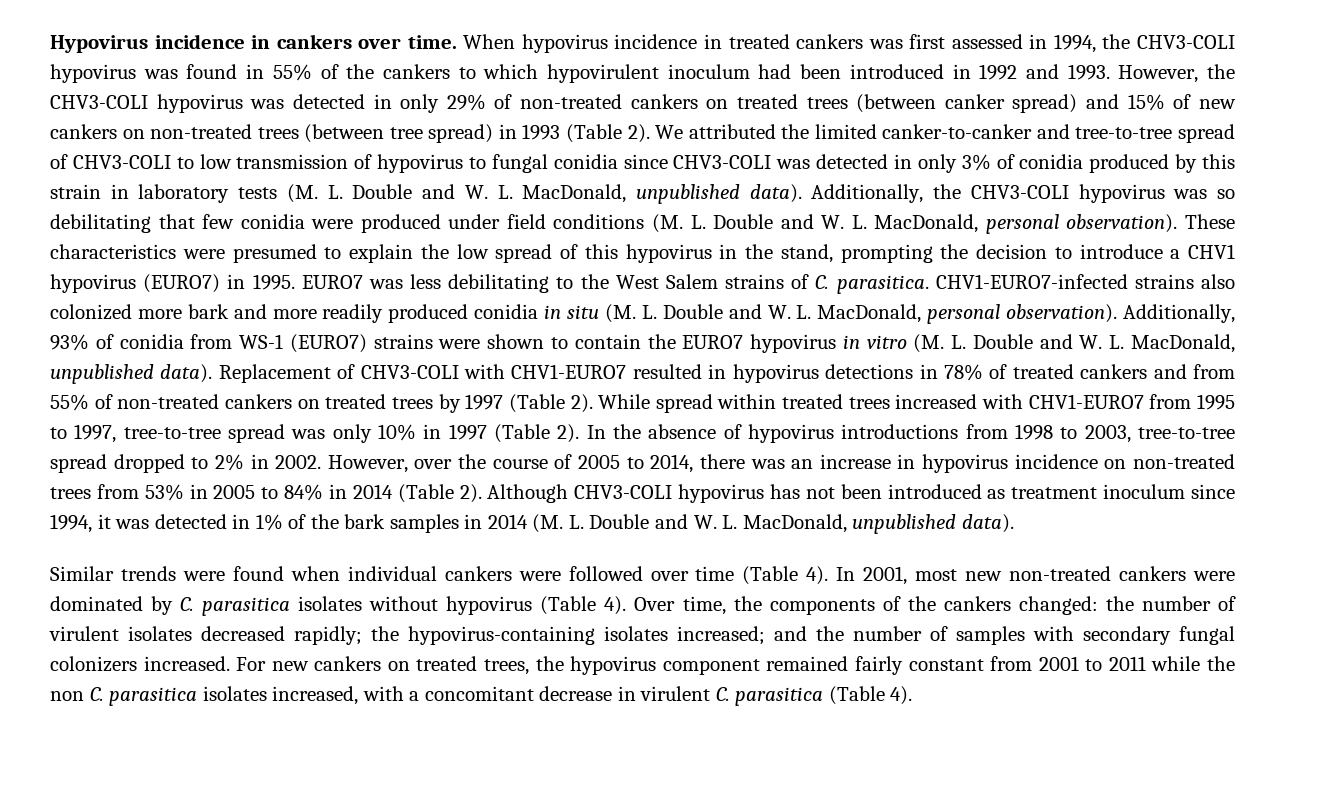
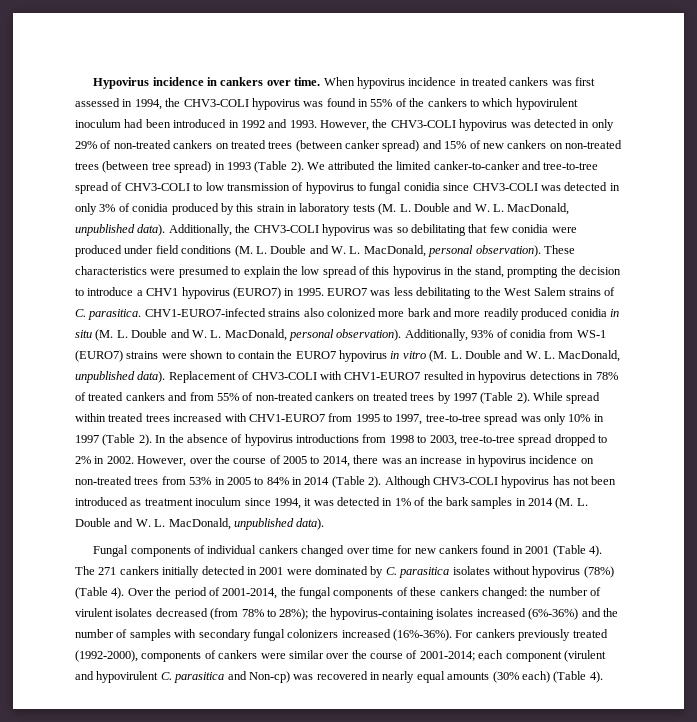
[50,566,1187,585] Similar trends were found when individual cankers were followed over time (Table 4). In 2001, most new non-treated cankers -> [93,545,602,557] [75,566,284,578] Fungal components of individual cankers changed over time for new cankers found in 2001 (Table 4). The 271 cankers initially detected in 2001
(533, 605) none -> [583,566,614,578] (78%)
[682,596,936,615] time, the components of the -> [156,587,437,599] the period of 2001-2014, the fungal components of these
[294,626,362,645] rapidly; -> [210,608,309,620] (from 78% to 28%);
[677,626,765,645] increased; -> [476,608,579,620] increased (6%-36%)
[143,656,1235,675] [50,686,824,706] increased. For new cankers on treated trees, the hypovirus component remained fairly constant from 2001 to 2011 while the non C. parasitica isolates increased, with a concomitant decrease in virulent C. parasitica -> [341,629,608,641] [75,650,606,662] [75,671,550,683] increased (16%-36%). For cankers previously treated (1992-2000), components of cankers were similar over the course of 2001-2014; each component (virulent and hypovirulent C. parasitica and Non-cp) was recovered in nearly equal amounts (30% each)

